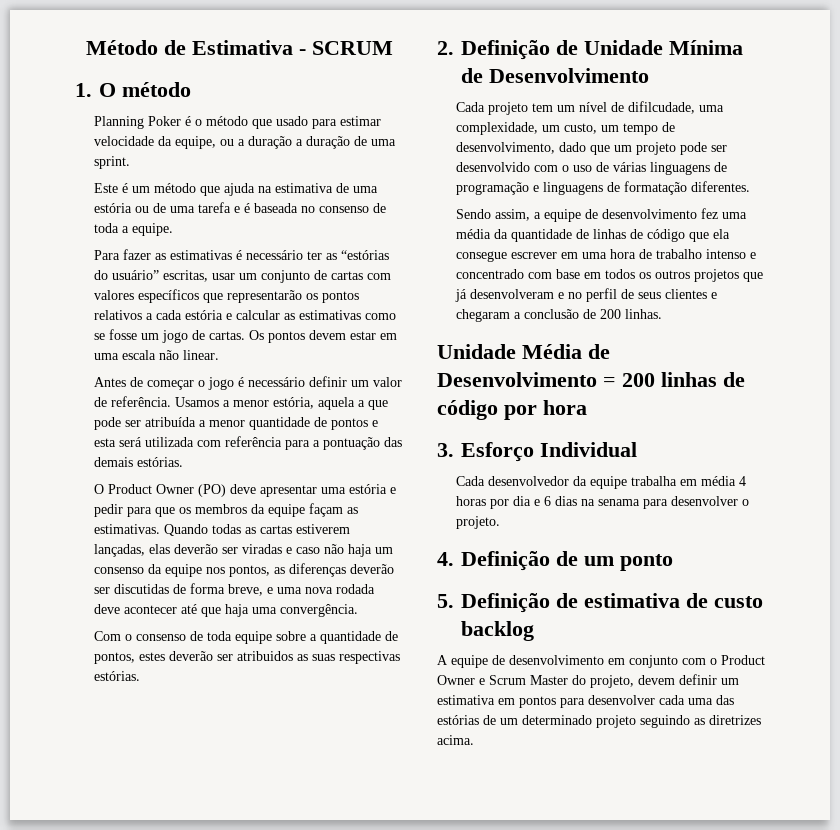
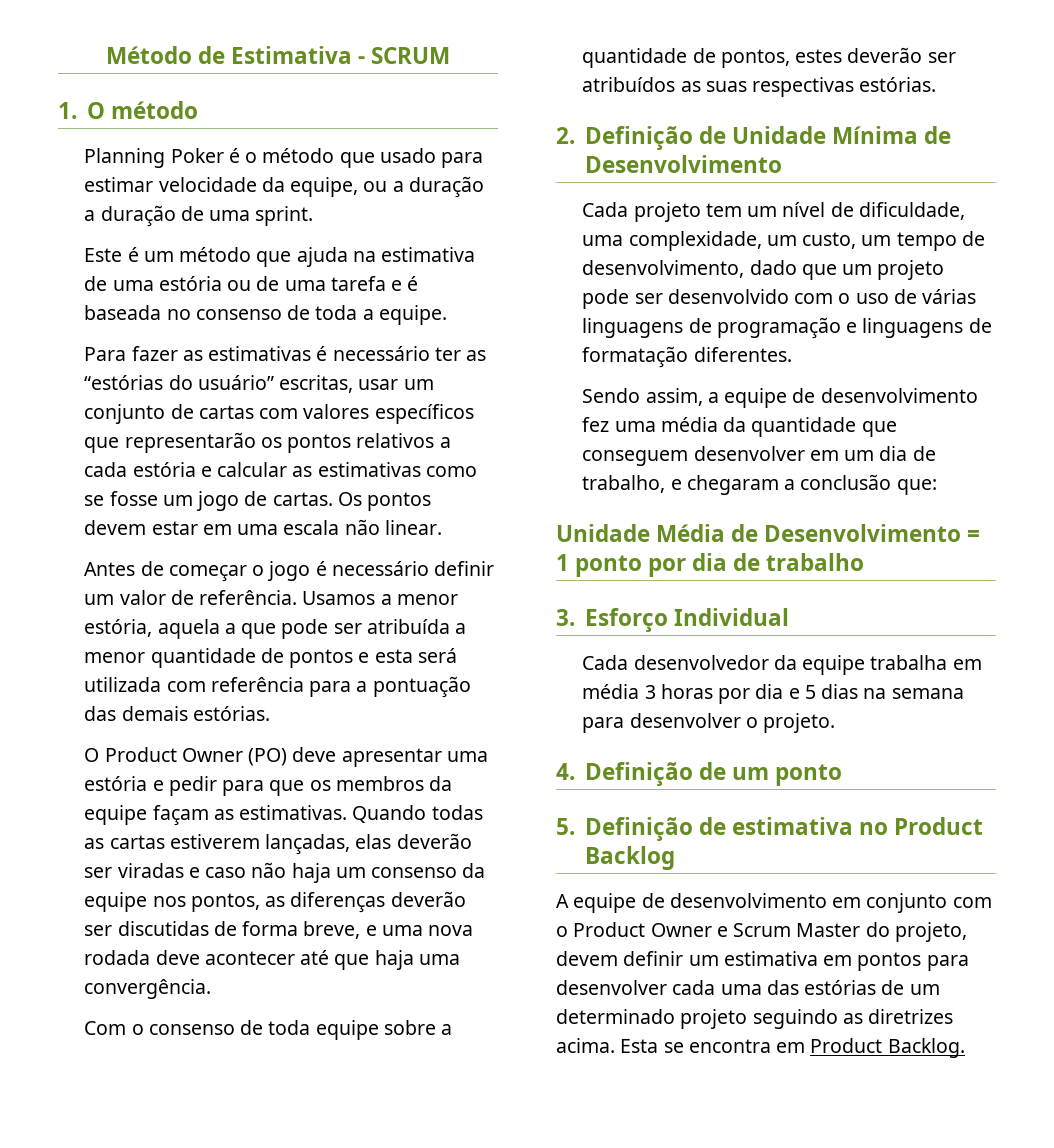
[237,651,294,661] atribuidos -> [582,77,676,92] atribuídos
[628,101,696,114] difilcudade, -> [858,202,965,220] dificuldade,
[576,229,731,242] [456,249,757,262] [456,269,764,282] [455,288,708,302] de linhas de código que ela consegue escrever em uma hora de trabalho intenso e concentrado com base em todos os outros projetos que já desenvolveram e no perfil de seus clientes -> [861,421,897,437] [582,446,936,466] [582,475,666,493] que conseguem desenvolver em um dia de trabalho,
[583,309,663,319] de 200 linhas. -> [896,479,937,495] que:
[622,372,745,387] [437,400,587,420] 200 linhas de código por hora -> [556,553,865,577] 1 ponto por dia de trabalho
[739,476,747,486] 4 -> [644,685,656,699] 3
[544,496,552,506] 6 -> [804,685,816,699] 5
[598,499,641,506] senama -> [891,688,964,699] semana
[686,593,763,608] [461,621,534,641] de custo backlog -> [858,817,984,835] [584,846,675,870] no Product Backlog
(474, 740) none -> [620,1038,965,1058] Esta se encontra em Product Backlog.

